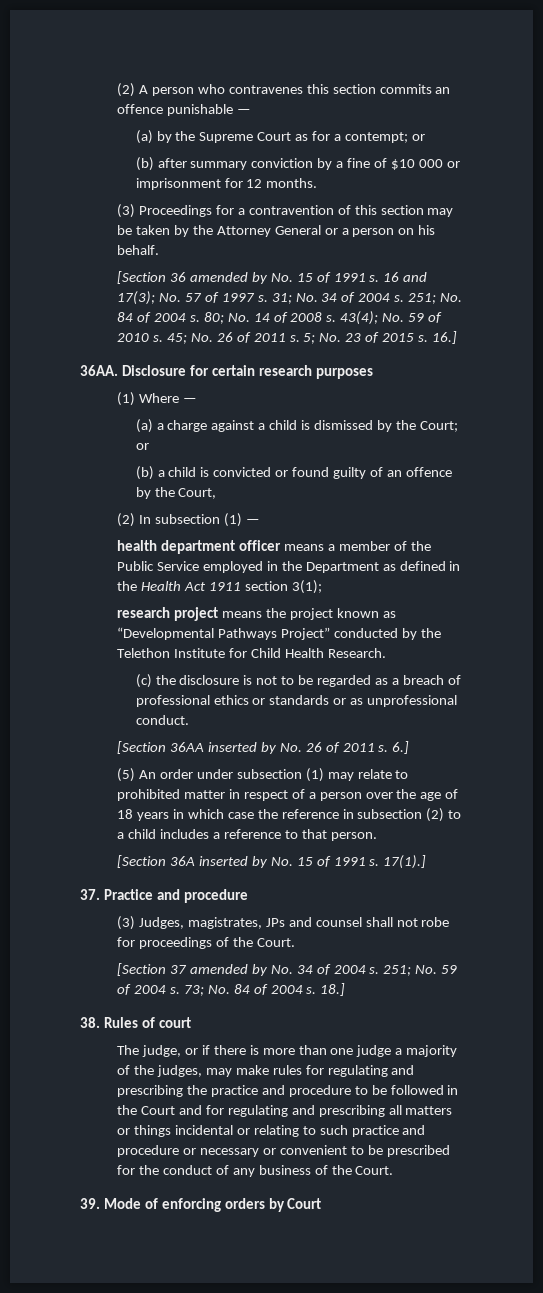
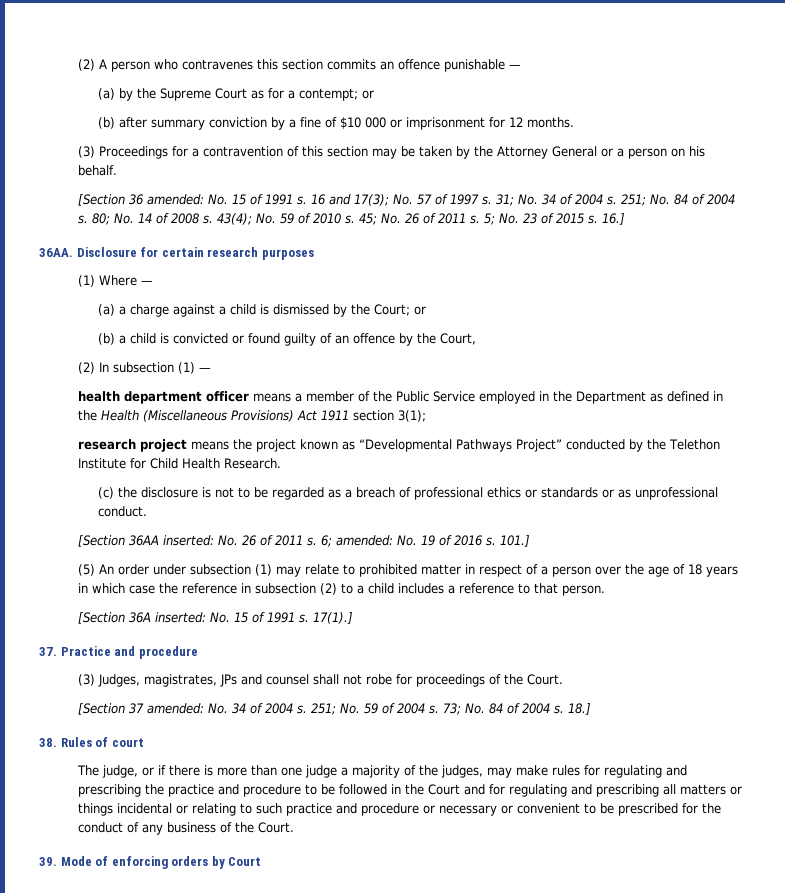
[189,272,268,284] amended by -> [147,194,205,205] amended:
(182, 586) none -> [143,410,295,422] (Miscellaneous Provisions)
[207,741,410,754] inserted by No. 26 of 2011 s. 6.] -> [163,535,531,547] inserted: No. 26 of 2011 s. 6; amended: No. 19 of 2016 s. 101.]
[198,856,268,868] inserted by -> [155,612,207,623] inserted:
[189,964,268,976] amended by -> [147,703,205,714] amended:

